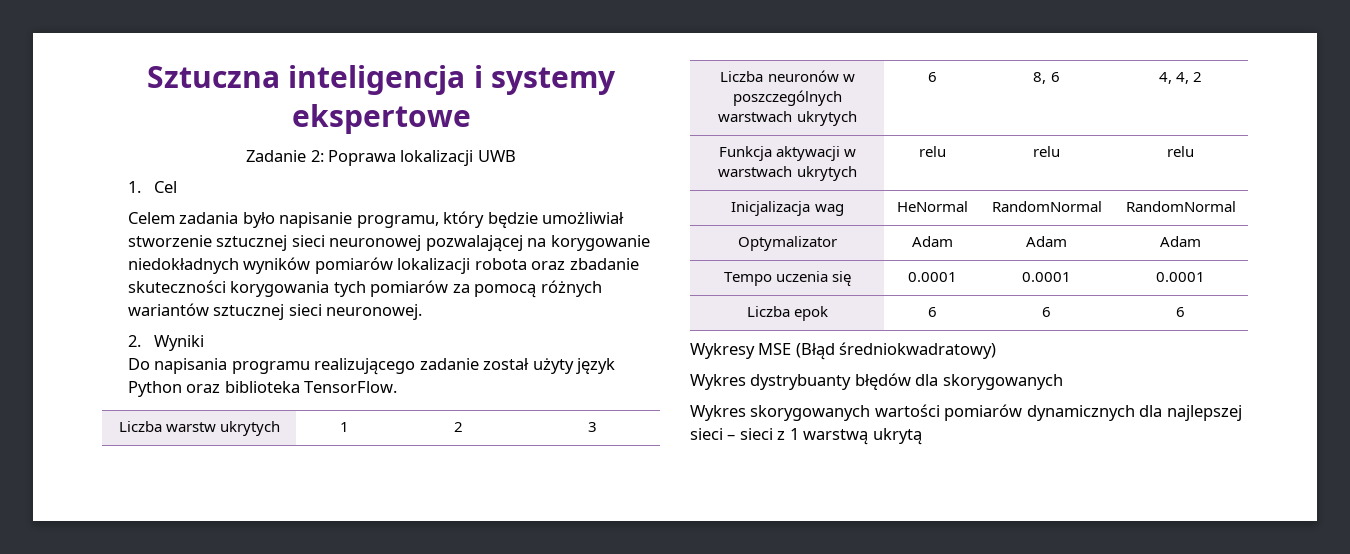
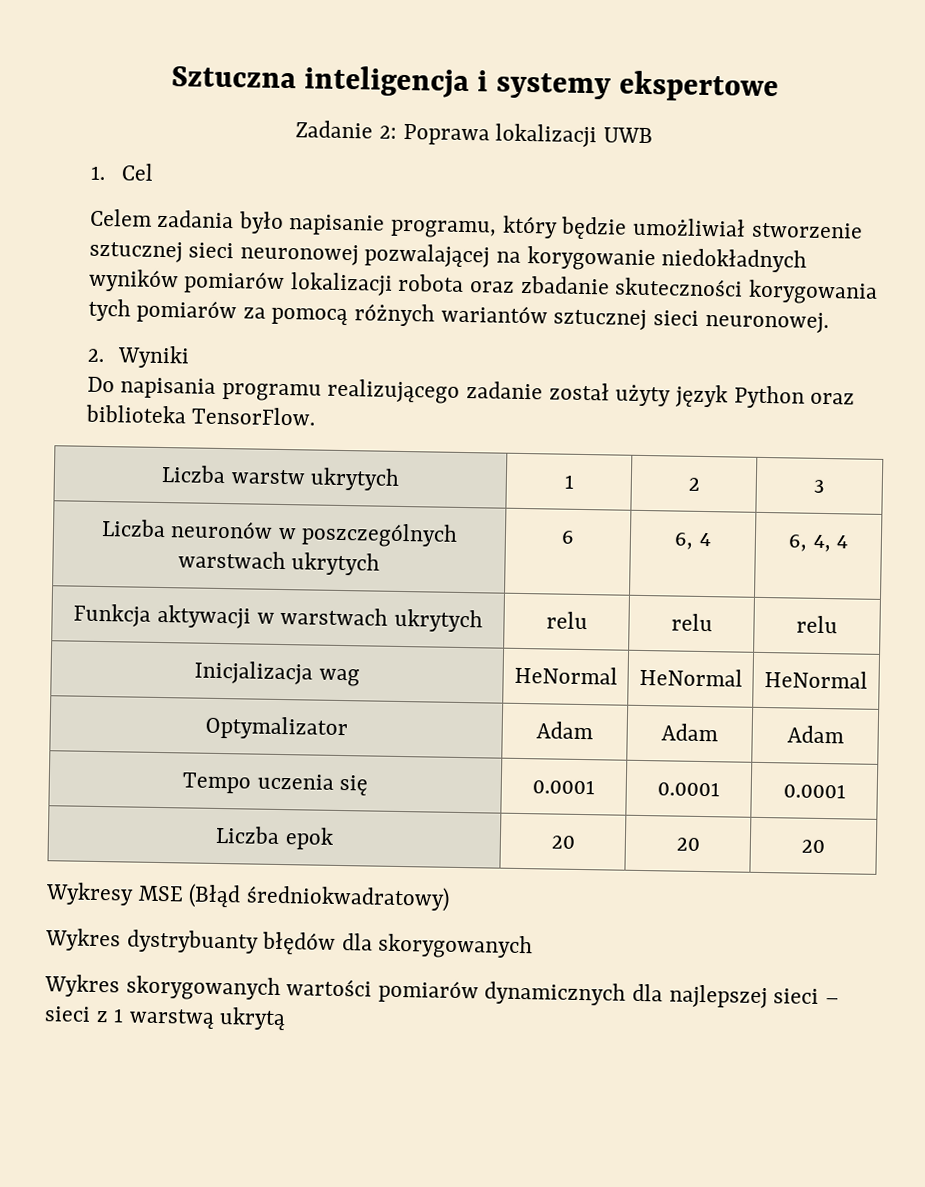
[1033,72,1060,84] [1158,72,1203,84] 8, 6 | 4, 4, 2 -> [674,532,712,550] [787,534,850,553] 6, 4 | 6, 4, 4
[991,201,1102,212] [1125,201,1236,212] RandomNormal | RandomNormal -> [638,667,743,687] [764,670,868,689] HeNormal | HeNormal
[927,307,937,317] [1042,307,1051,317] [1176,307,1185,317] 6 | 6 | 6 -> [550,835,575,849] [675,837,700,851] [801,839,825,854] 20 | 20 | 20

